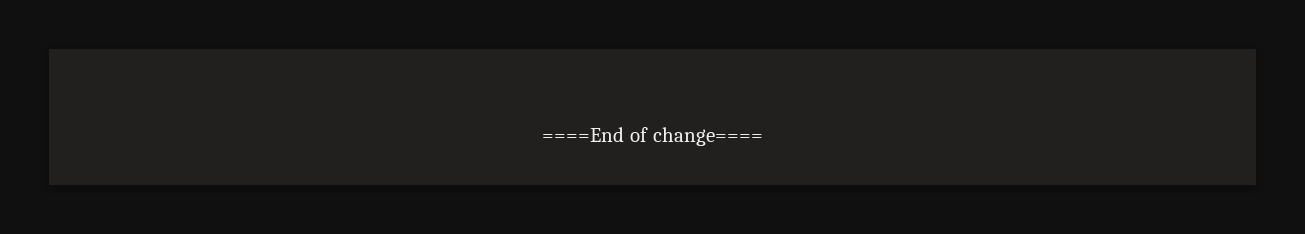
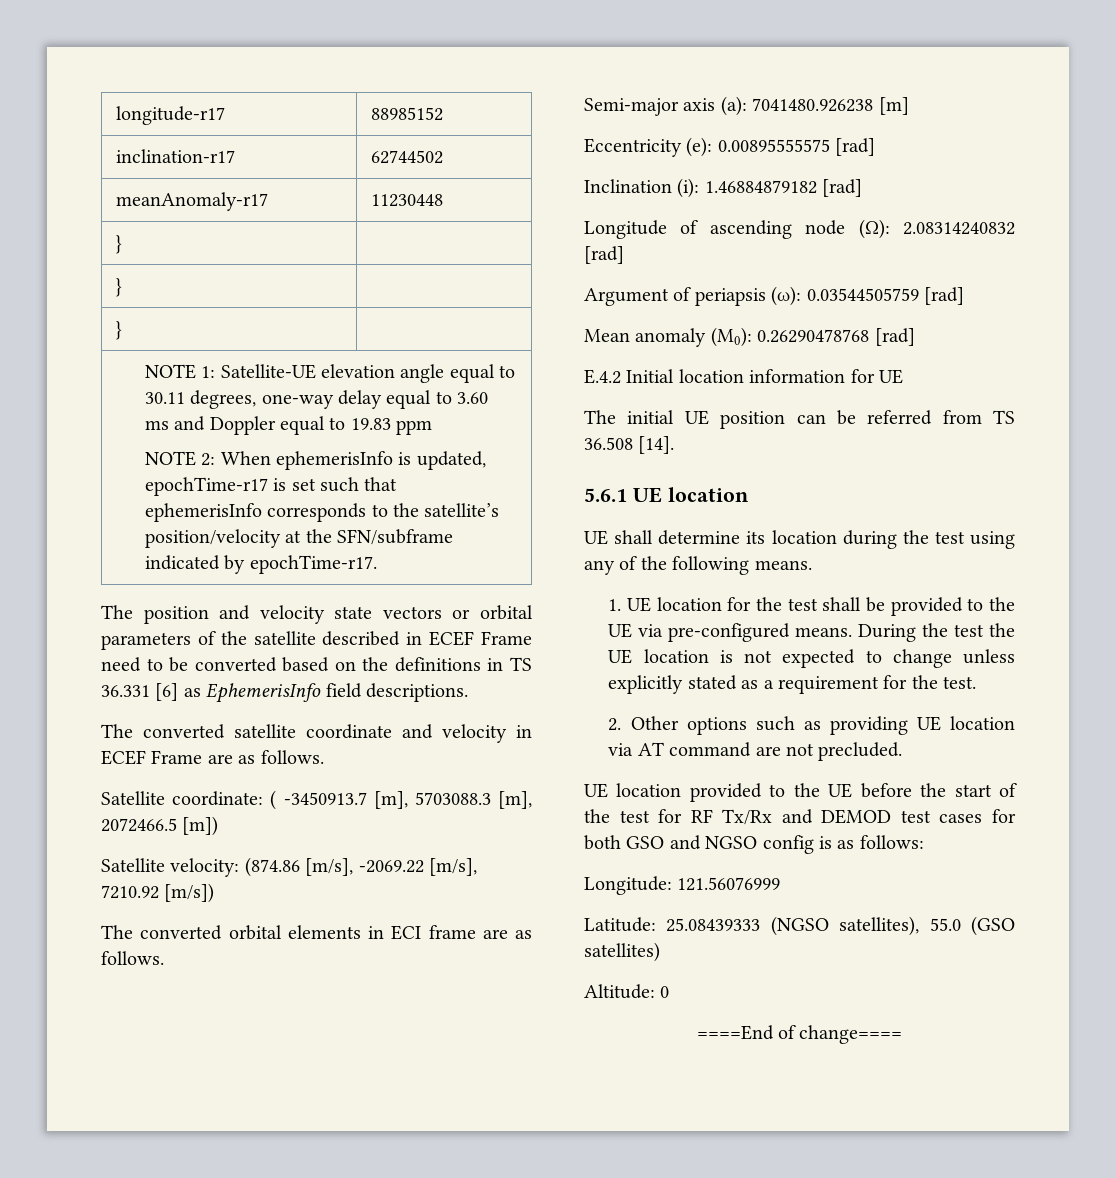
(542, 134) none -> [115,106,225,125] [370,107,443,121] [115,149,235,163] [370,150,443,164] [115,192,268,211] [370,194,443,207] [115,235,122,254] [115,278,122,297] [115,321,122,340] [144,364,516,383] [144,390,489,409] [144,416,433,435] [144,451,486,470] [144,477,398,496] [144,503,500,522] [144,529,454,548] [144,555,377,574] [101,605,533,624] [101,631,532,650] [101,657,532,672] [101,683,468,703] [101,724,532,743] [101,750,324,765] [101,790,532,810] [101,816,219,836] [101,857,477,877] [101,883,215,903] [101,925,532,940] [101,951,164,965] [584,96,909,116] [584,137,876,157] [584,178,863,198] [584,219,1015,239] [584,246,624,264] [584,286,964,306] [584,327,915,347] [584,369,903,384] [584,410,1015,429] [584,436,675,454] [584,487,749,503] [584,530,1015,549] [584,556,812,575] [608,597,1015,616] [608,623,1016,642] [608,649,1015,668] [608,675,977,694] [608,716,1015,735] [608,742,903,761] [584,783,1017,802] [584,809,1016,825] [584,835,924,854] [584,876,781,895] [584,916,1015,936] [584,942,660,962] [584,984,670,999] longitude-r17 | 88985152 // inclination-r17 | 62744502 // meanAnomaly-r17 | 11230448 // } | // } | // } | // NOTE 1: Satellite-UE elevation angle equal to 30.11 degrees, one-way delay equal to 3.60 ms and Doppler equal to 19.83 ppm // NOTE 2: When ephemerisInfo is updated, epochTime-r17 is set such that ephemerisInfo corresponds to the satellite’s position/velocity at the SFN/subframe indicated by epochTime-r17. // The position and velocity state vectors or orbital parameters of the satellite described in ECEF Frame need to be converted based on the definitions in TS 36.331 [6] as EphemerisInfo field descriptions. // The converted satellite coordinate and velocity in ECEF Frame are as follows. // Satellite coordinate: ( -3450913.7 [m], 5703088.3 [m], 2072466.5 [m]) // Satellite velocity: (874.86 [m/s], -2069.22 [m/s], 7210.92 [m/s]) // The converted orbital elements in ECI frame are as follows. // Semi-major axis (a): 7041480.926238 [m] // Eccentricity (e): 0.00895555575 [rad] // Inclination (i): 1.46884879182 [rad] // Longitude of ascending node (Ω): 2.08314240832 [rad] // Argument of periapsis (ω): 0.03544505759 [rad] // Mean anomaly (M0): 0.26290478768 [rad] // E.4.2 Initial location information for UE // The initial UE position can be referred from TS 36.508 [14]. // 5.6.1 UE location // UE shall determine its location during the test using any of the following means. // 1. UE location for the test shall be provided to the UE via pre-configured means. During the test the UE location is not expected to change unless explicitly stated as a requirement for the test. // 2. Other options such as providing UE location via AT command are not precluded. // UE location provided to the UE before the start of the test for RF Tx/Rx and DEMOD test cases for both GSO and NGSO config is as follows: // Longitude: 121.56076999 // Latitude: 25.08439333 (NGSO satellites), 55.0 (GSO satellites) // Altitude: 0 //

